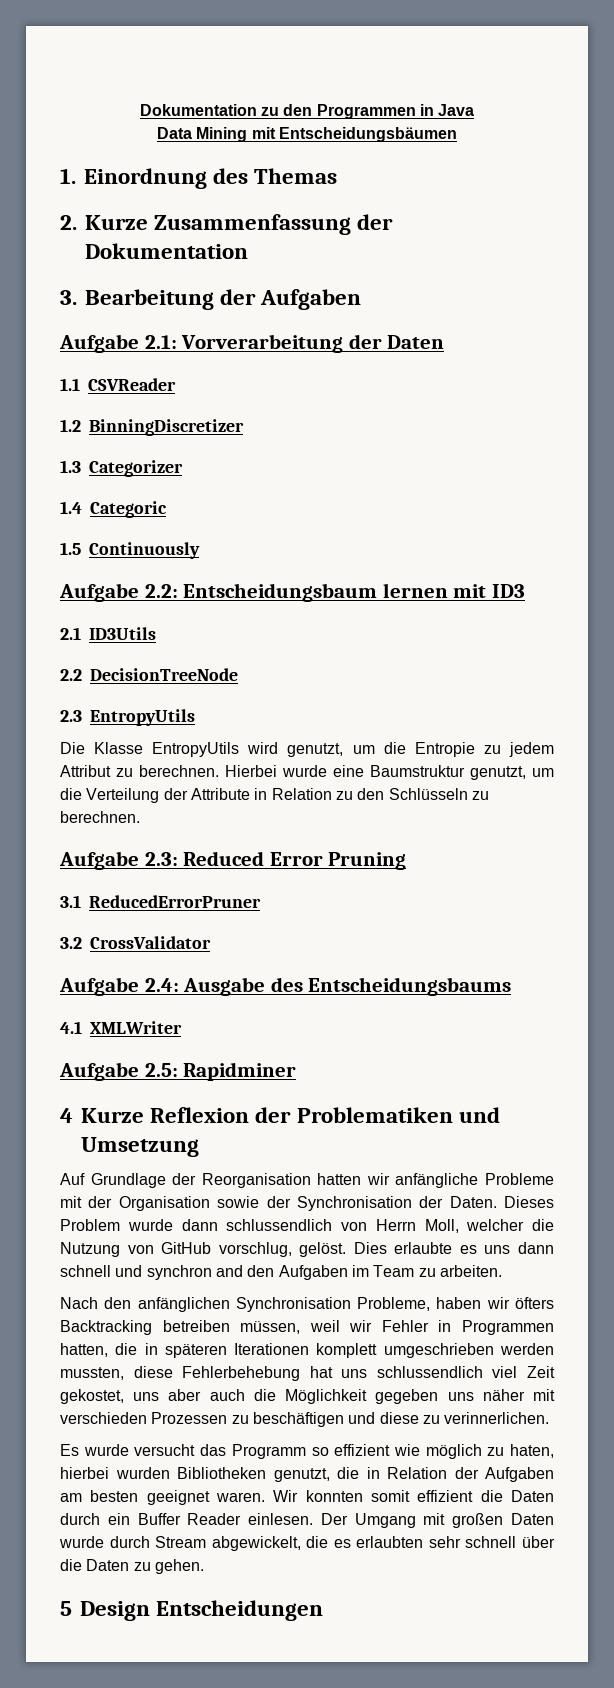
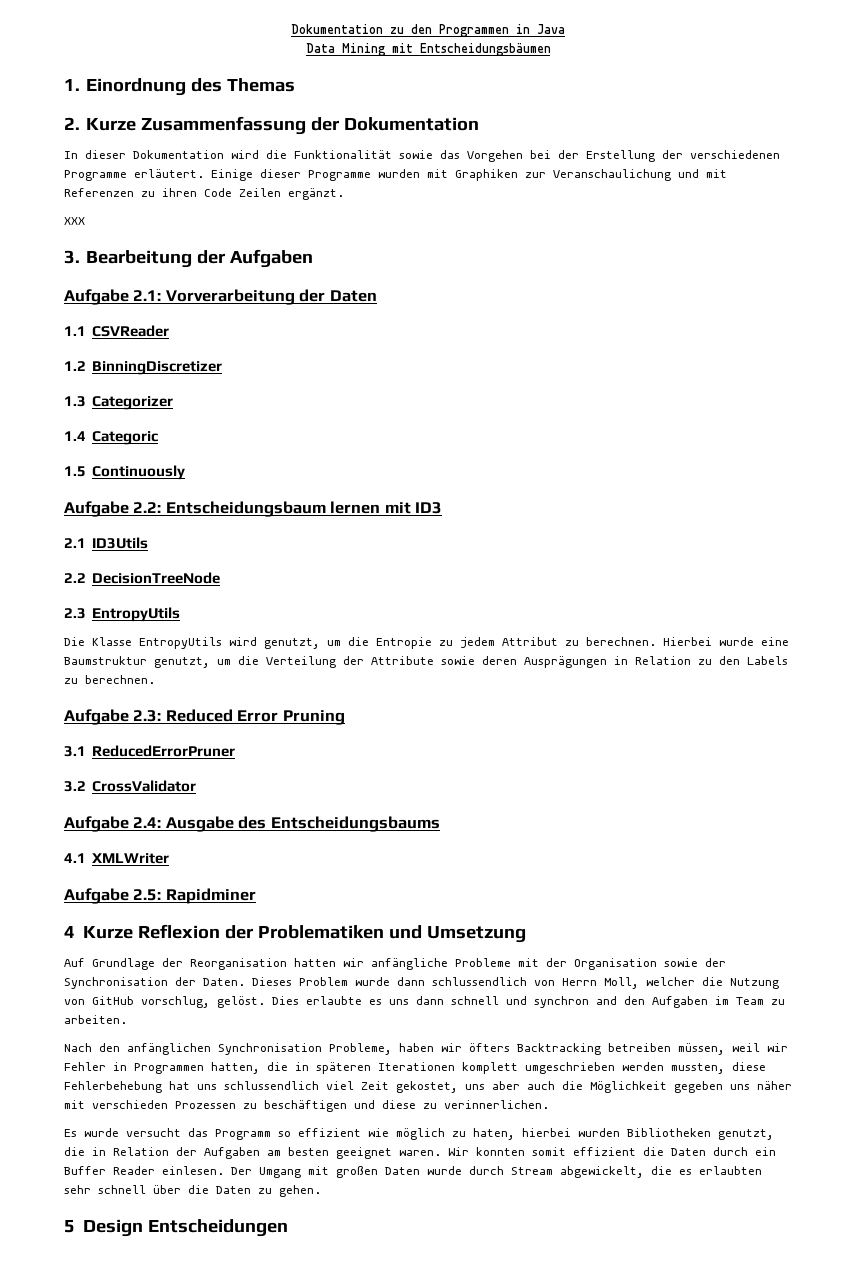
(248, 251) none -> [64,150,780,162] [64,169,727,181] [64,188,344,200] [64,217,85,225] // In dieser Dokumentation wird die Funktionalität sowie das Vorgehen bei der Erstellung der verschiedenen Programme erläutert. Einige dieser Programme wurden mit Graphiken zur Veranschaulichung und mit Referenzen zu ihren Code Zeilen ergänzt. // XXX
(250, 794) none -> [441,656,607,668] sowie deren Ausprägungen
[388,788,468,800] Schlüsseln -> [747,656,788,665] Labels

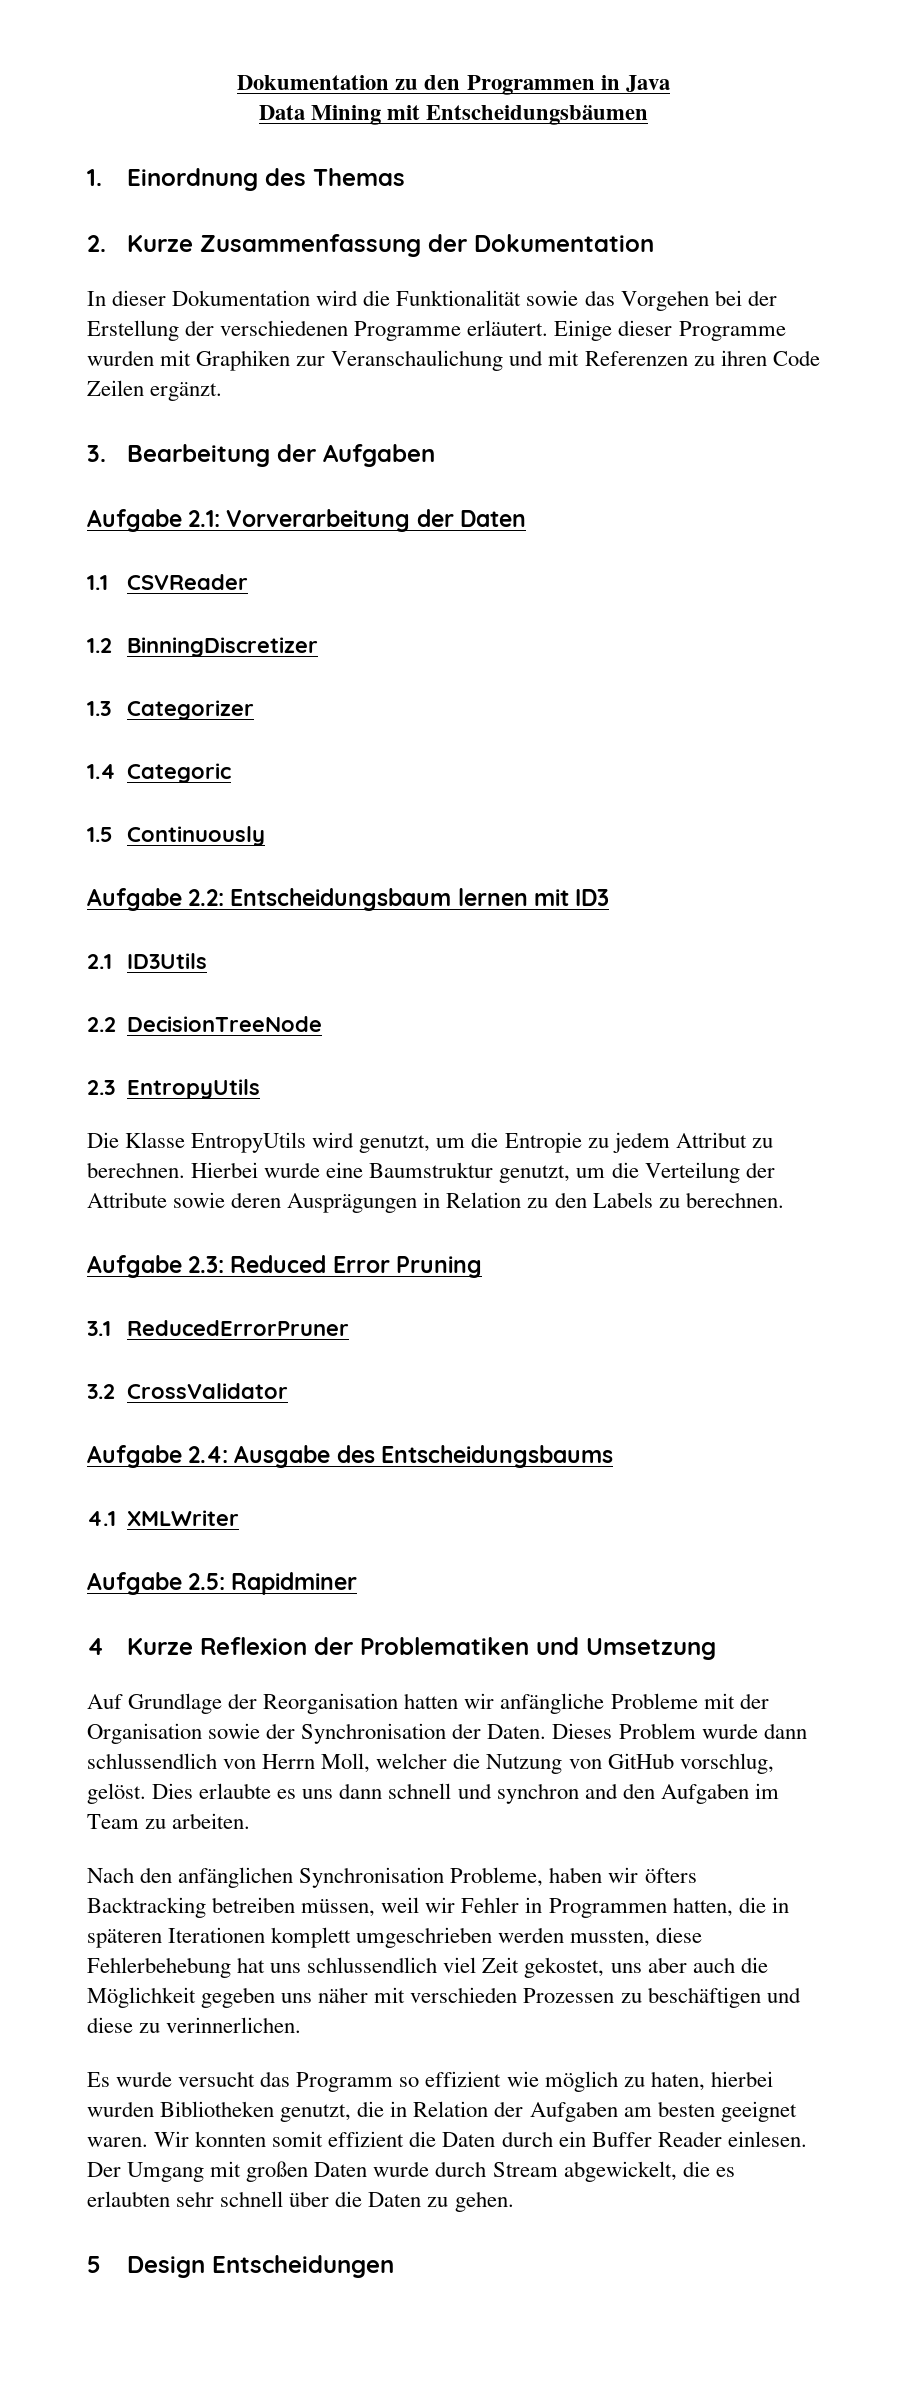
[64,217,85,225] // XXX -> (223, 391) none

